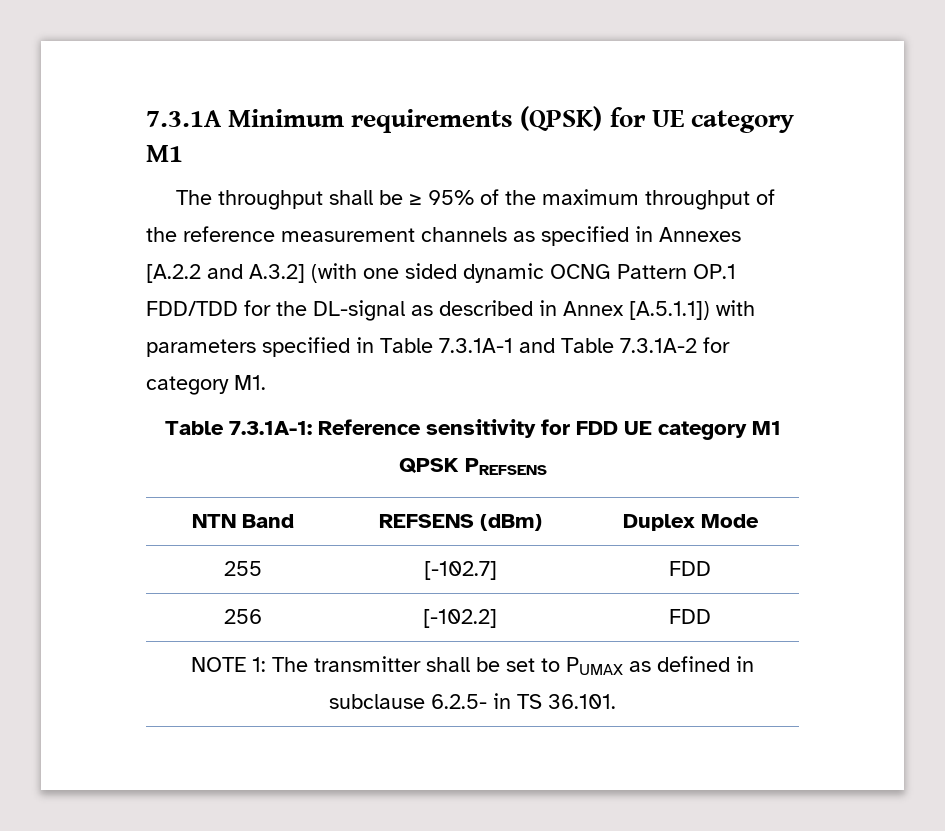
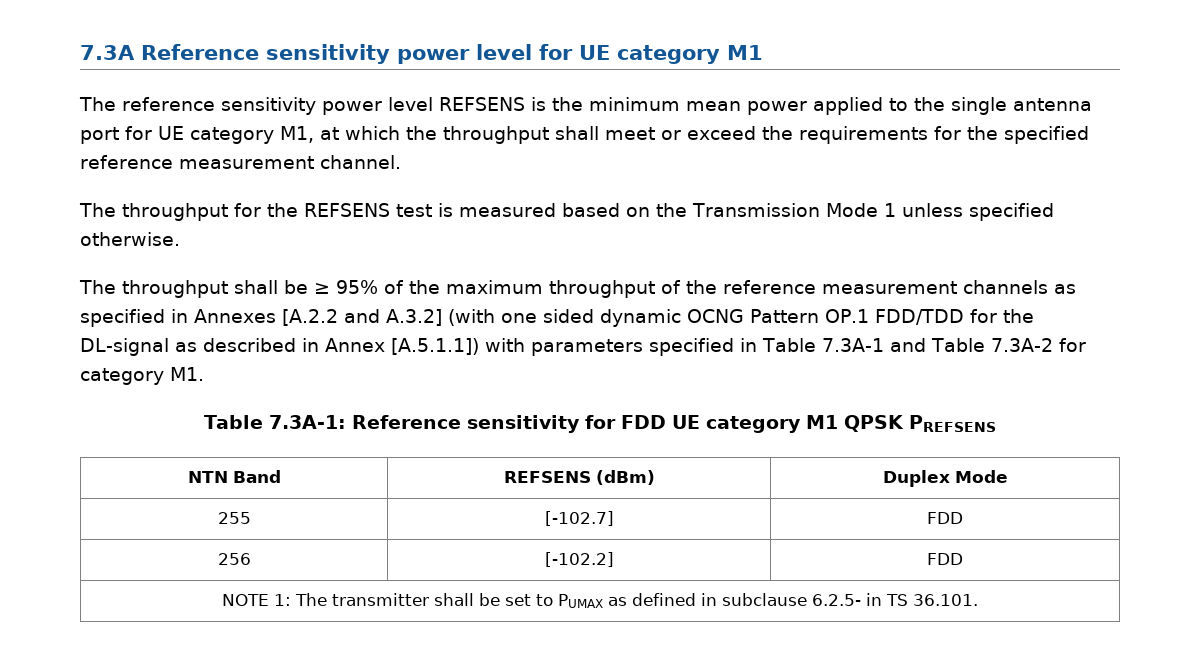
[146,106,603,133] 7.3.1A Minimum requirements (QPSK) -> [80,44,532,64] 7.3A Reference sensitivity power level
(183, 153) none -> [79,97,1092,115] [80,126,1089,144] [80,155,401,169] [79,203,1054,221] [80,232,180,246] // The reference sensitivity power level REFSENS is the minimum mean power applied to the single antenna port for UE category M1, at which the throughput shall meet or exceed the requirements for the specified reference measurement channel. // The throughput for the REFSENS test is measured based on the Transmission Mode 1 unless specified otherwise.
[439,338,513,353] 7.3.1A-1 -> [821,338,884,352] 7.3A-1
[620,338,697,353] 7.3.1A-2 -> [990,338,1053,352] 7.3A-2
[228,421,312,435] 7.3.1A-1: -> [269,415,347,429] 7.3A-1:

